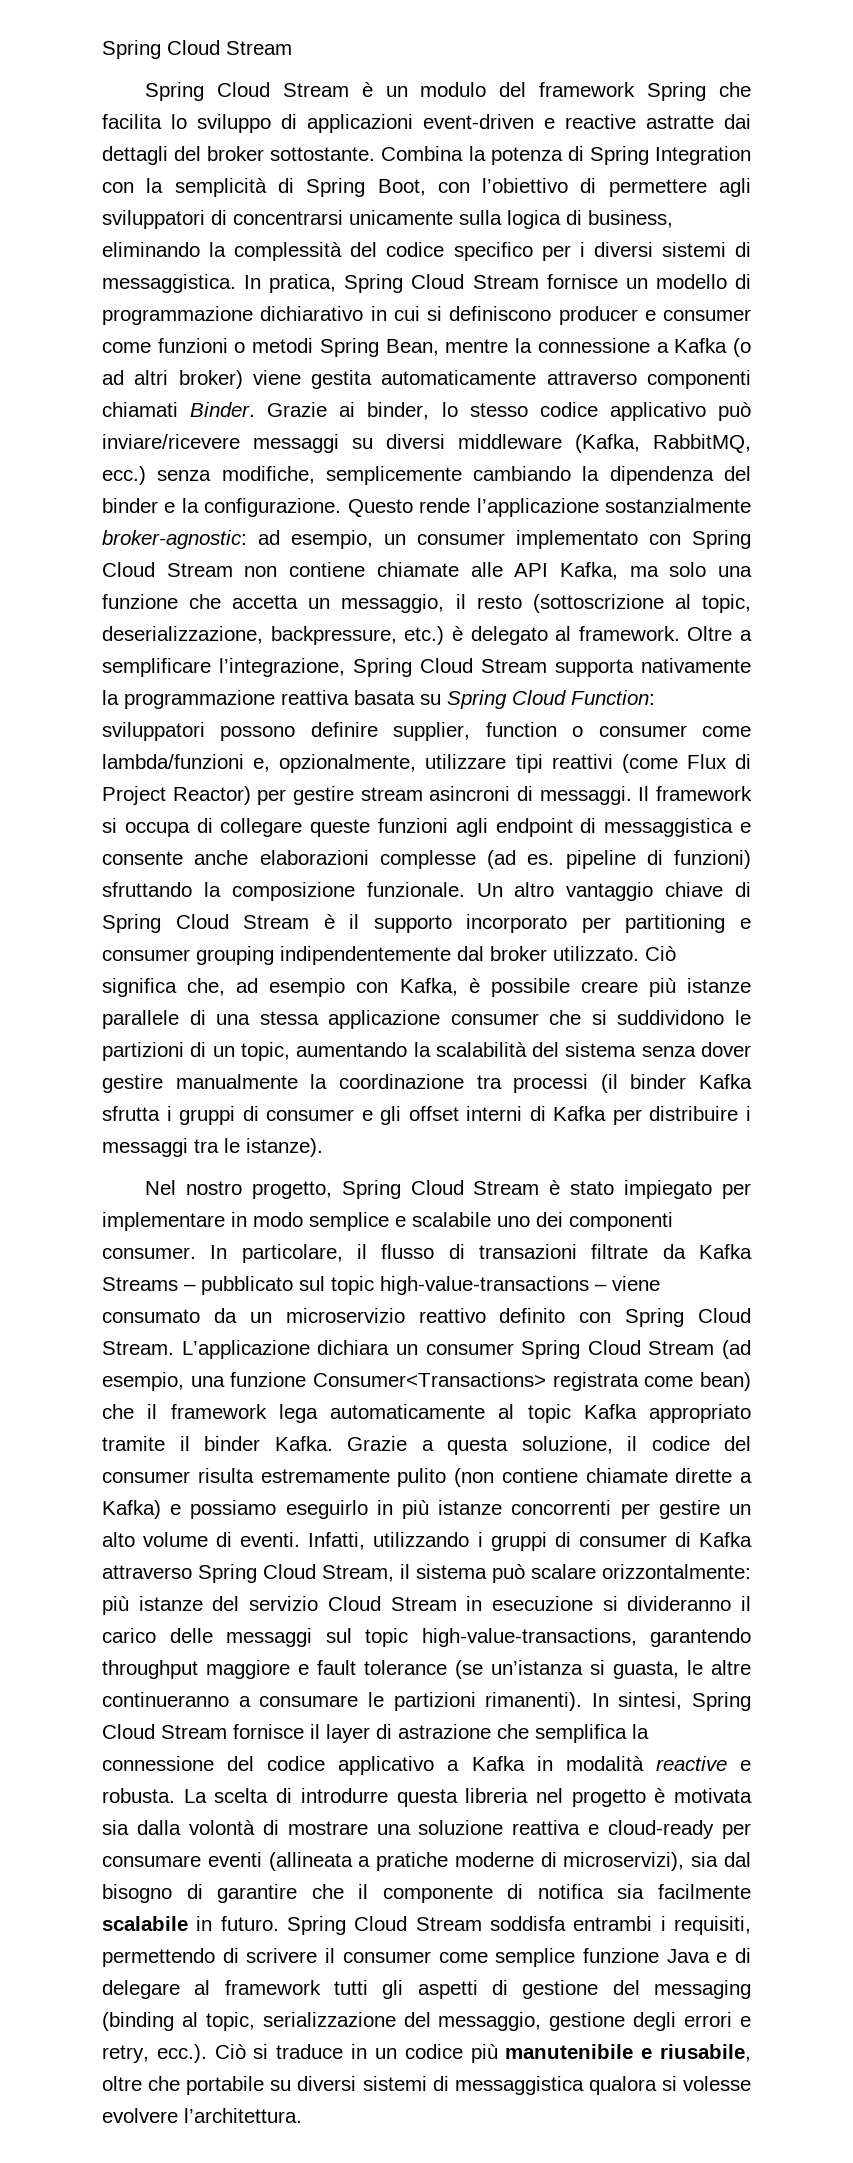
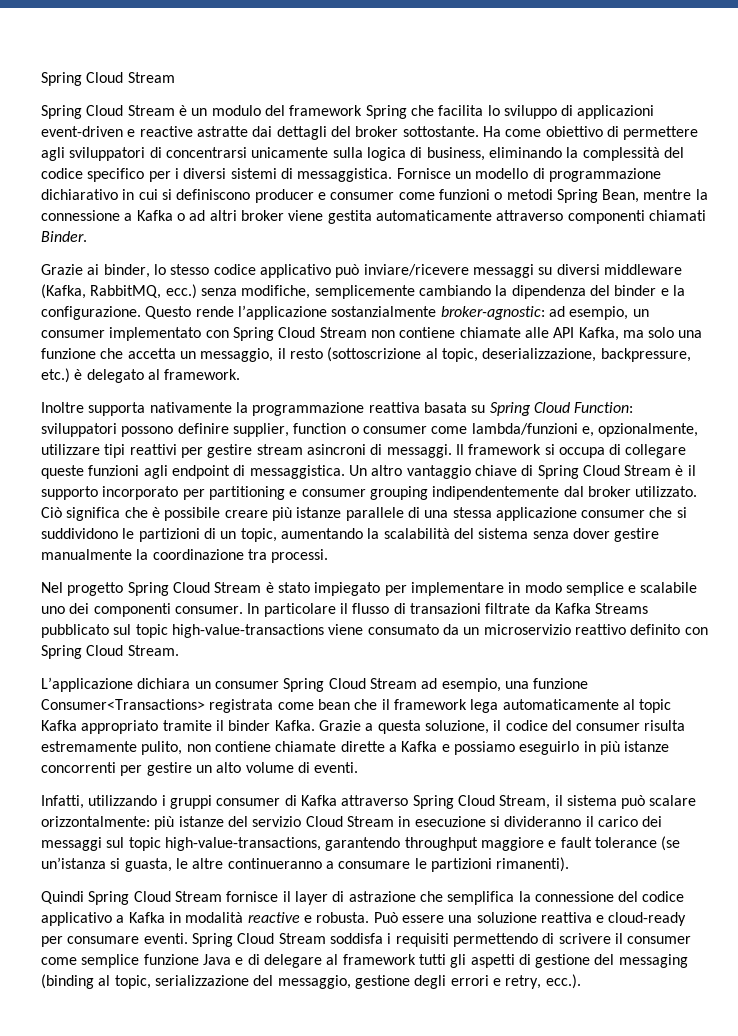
[381,146,751,165] [102,178,569,197] Combina la potenza di Spring Integration con la semplicità di Spring Boot, con l’obiettivo -> [482,126,603,137] Ha come obiettivo
[244,274,618,293] In pratica, Spring Cloud Stream fornisce -> [396,168,451,179] Fornisce
[733,338,752,357] (o -> [176,213,185,221] o
[178,370,243,389] broker) -> [240,210,284,221] broker
(256, 409) none -> (87, 236) //
[687,626,752,641] [102,658,547,677] Oltre a semplificare l’integrazione, Spring Cloud Stream -> [41,402,84,413] // Inoltre
[621,754,751,773] [102,786,251,805] (come Flux di Project Reactor) -> (177, 449) none
[604,818,751,837] [102,850,751,869] [102,882,465,901] messaggistica e consente anche elaborazioni complesse (ad es. pipeline di funzioni) sfruttando la composizione funzionale. -> [249,465,345,479] messaggistica.
[187,978,458,997] che, ad esempio con Kafka, -> [124,507,148,518] che
[513,1074,752,1093] [102,1106,751,1125] [102,1138,323,1157] processi (il binder Kafka sfrutta i gruppi di consumer e gli offset interni di Kafka per distribuire i messaggi tra le istanze). -> [271,549,329,563] processi.
[185,1181,332,1199] nostro progetto, -> [67,582,124,596] progetto
[241,1244,343,1263] particolare, -> [263,603,336,617] particolare
[184,1284,196,1291] – -> (649, 608) none
[595,1284,607,1291] – -> (324, 631) none
(174, 1348) none -> (179, 650) //
[722,1340,751,1359] (ad -> [421,678,438,689] ad
[700,1372,751,1391] bean) -> [317,699,350,710] bean
[397,1468,494,1487] pulito (non -> [141,741,211,755] pulito, non
[102,1500,161,1519] Kafka) -> [401,741,438,752] Kafka
(301, 1539) none -> (359, 767) //
[554,1532,571,1547] di -> (212, 802) none
[169,1628,213,1643] delle -> [642,816,663,827] dei
[591,1692,683,1710] In sintesi, -> [41,891,84,904] // Quindi
[183,1788,752,1807] [102,1820,368,1835] La scelta di introdurre questa libreria nel progetto è motivata sia dalla volontà di mostrare -> [373,912,444,923] Può essere
[207,1852,751,1871] [102,1884,751,1903] [102,1916,279,1931] eventi (allineata a pratiche moderne di microservizi), sia dal bisogno di garantire che il componente di notifica sia facilmente scalabile in futuro. -> [143,933,188,944] eventi.
[573,1916,751,1935] entrambi i requisiti, -> [387,933,449,947] i requisiti
[214,2044,751,2063] [102,2076,752,2095] [102,2108,302,2123] Ciò si traduce in un codice più manutenibile e riusabile, oltre che portabile su diversi sistemi di messaggistica qualora si volesse evolvere l’architettura. -> (581, 981) none

